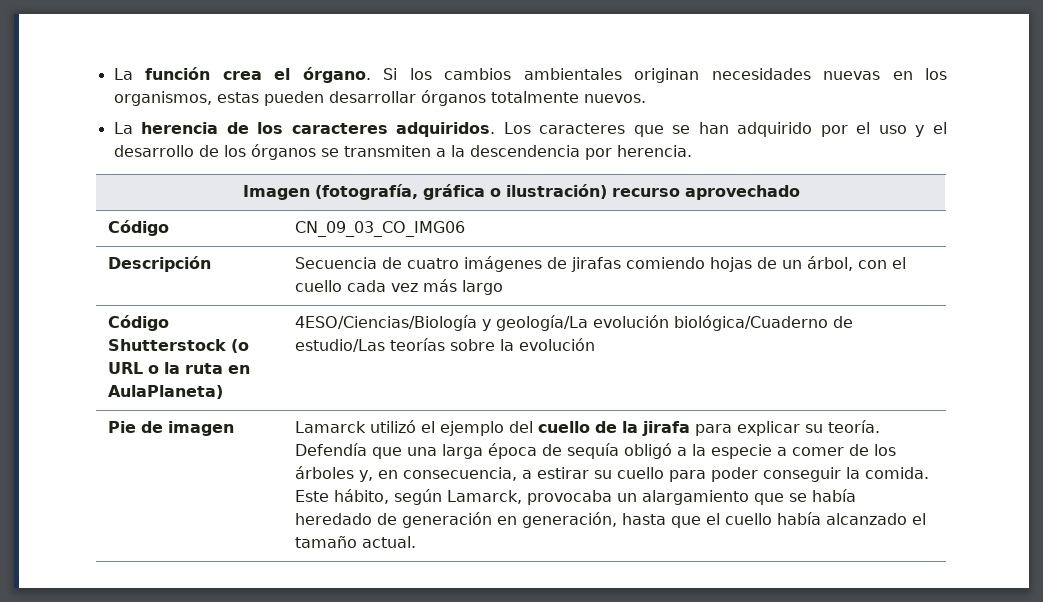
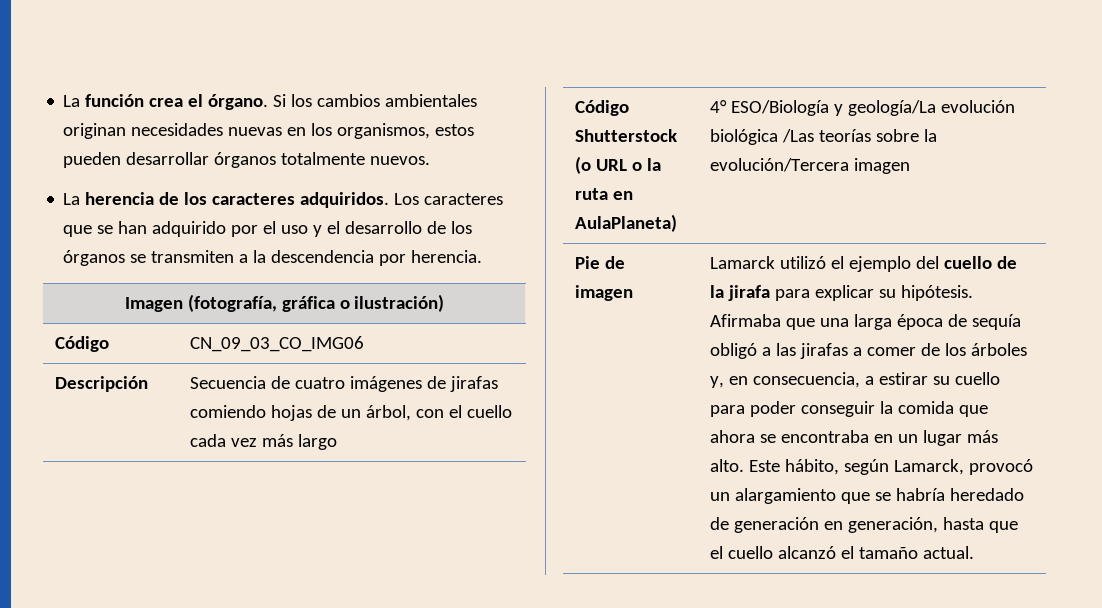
[216,92,259,103] estas -> [435,124,475,136] estos
[611,185,800,200] recurso aprovechado -> (445, 303) none
[295,315,478,331] 4ESO/Ciencias/Biología -> [709,100,829,116] 4° ESO/Biología
[674,315,854,331] [295,339,386,352] biológica/Cuaderno de estudio/Las -> [709,129,814,145] biológica /Las
[519,338,596,351] evolución -> [709,158,910,174] evolución/Tercera imagen
[828,420,881,433] [295,443,368,456] teoría. Defendía -> [900,285,973,301] [709,314,781,327] hipótesis. Afirmaba
[692,444,773,459] la especie -> [775,343,848,359] las jirafas
[865,467,930,479] comida. -> [897,401,988,417] [709,430,998,446] [709,459,744,472] comida que ahora se encontraba en un lugar más alto.
[527,490,613,505] provocaba -> [968,459,1033,475] provocó
[812,489,857,502] había -> [895,488,945,501] habría
[777,512,908,525] había alcanzado -> [777,546,836,559] alcanzó

